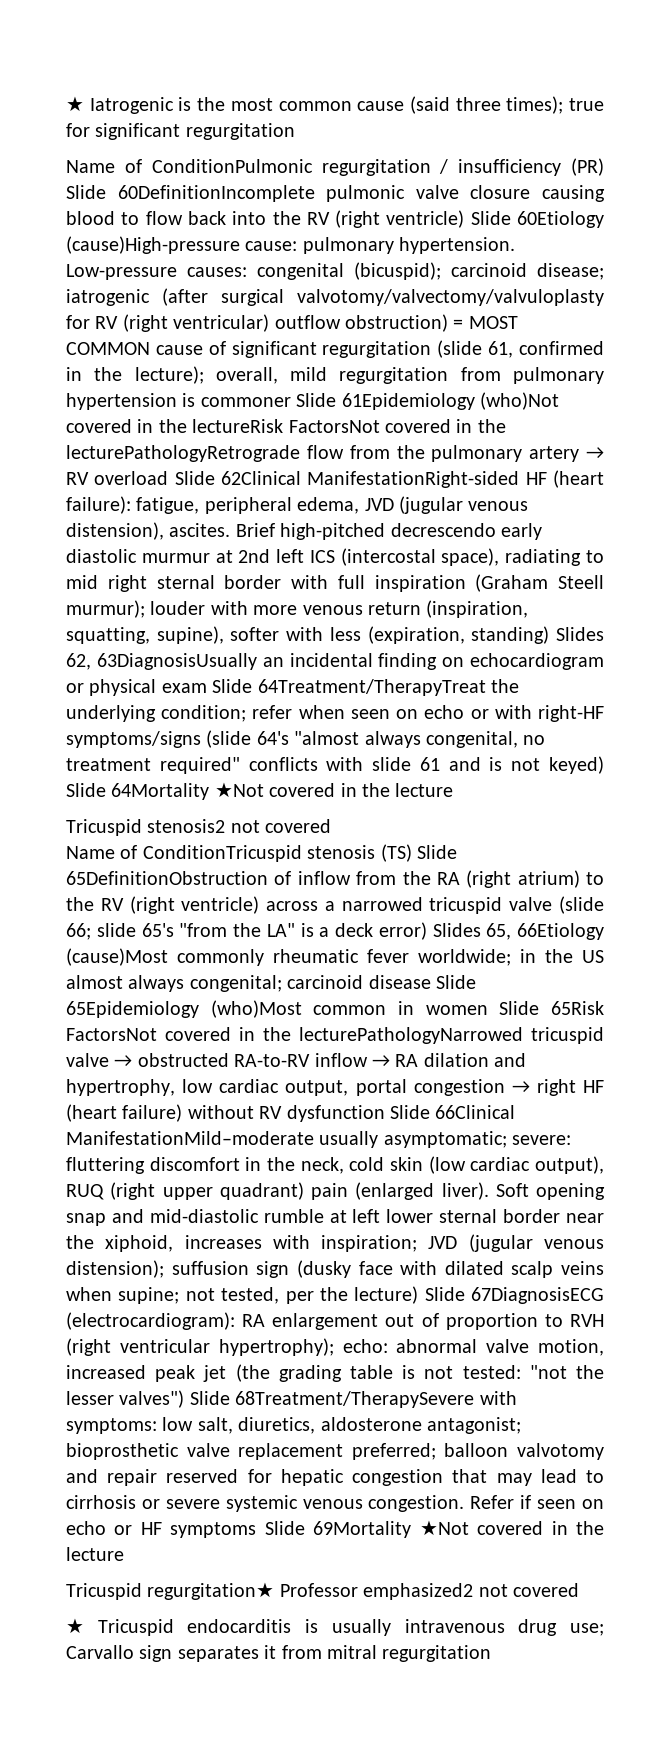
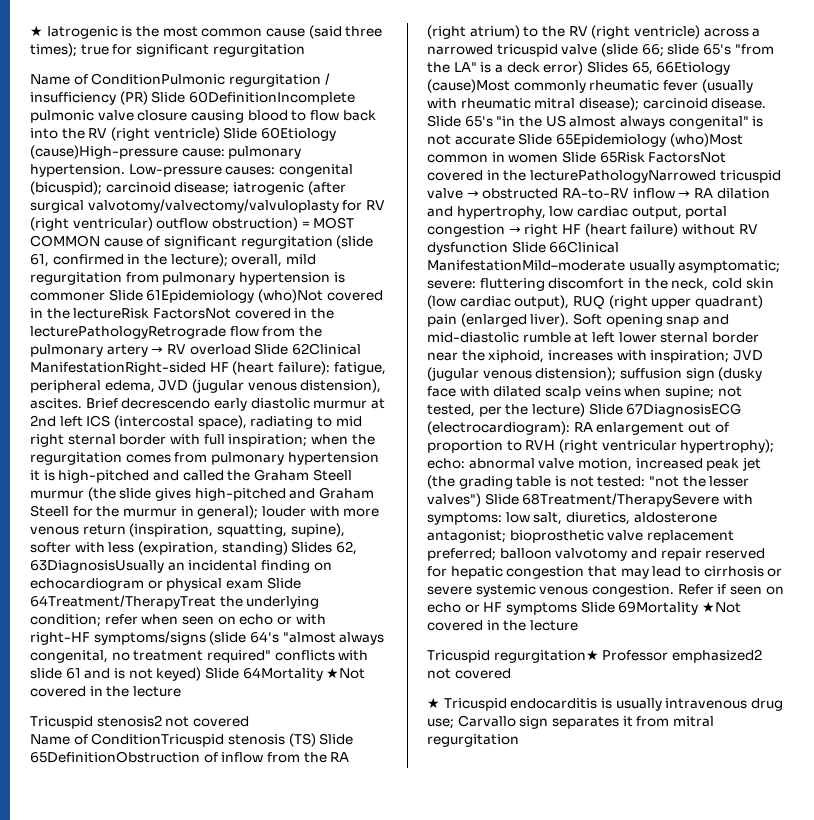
[280,523,386,540] high-pitched -> (118, 403) none
[374,574,604,592] [66,600,145,618] inspiration (Graham Steell murmur); -> [228,434,375,447] [30,452,379,465] [30,469,352,483] [30,487,374,501] [30,505,259,519] inspiration; when the regurgitation comes from pulmonary hypertension it is high-pitched and called the Graham Steell murmur (the slide gives high-pitched and Graham Steell for the murmur in general);
[418,949,604,966] [66,975,431,992] worldwide; in the US almost always congenital; carcinoid disease -> [701,79,753,93] [427,97,767,111] [427,115,764,129] [427,134,515,145] (usually with rheumatic mitral disease); carcinoid disease. Slide 65's "in the US almost always congenital" is not accurate

